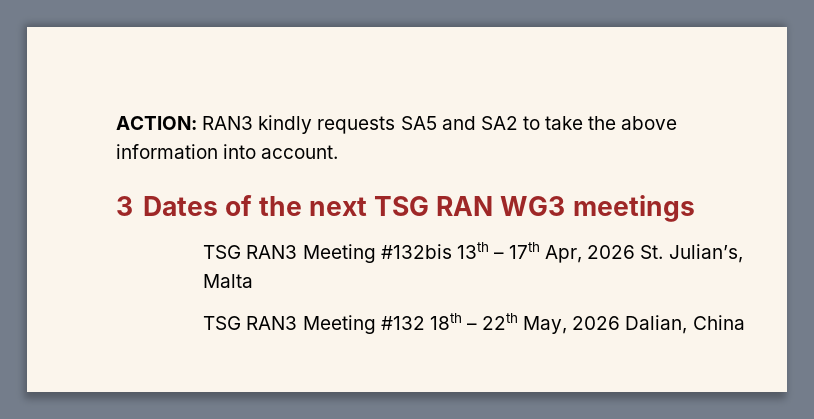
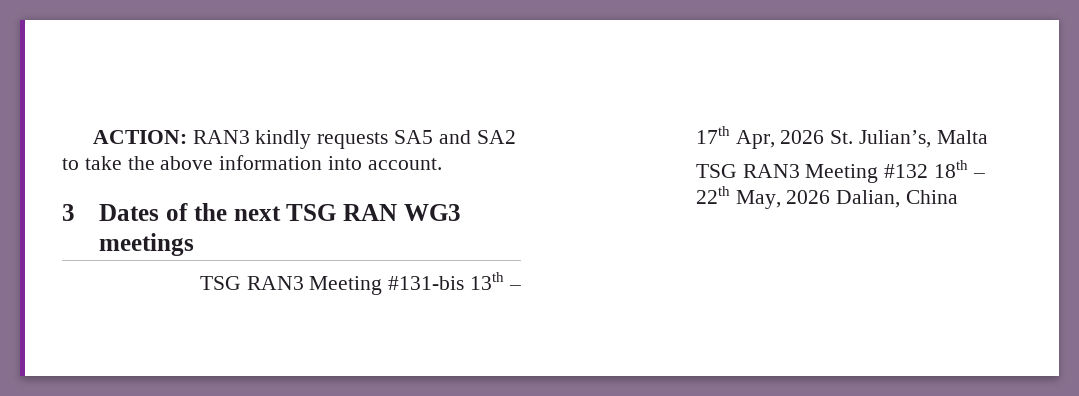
[380,244,452,259] #132bis -> [388,276,465,290] #131-bis

